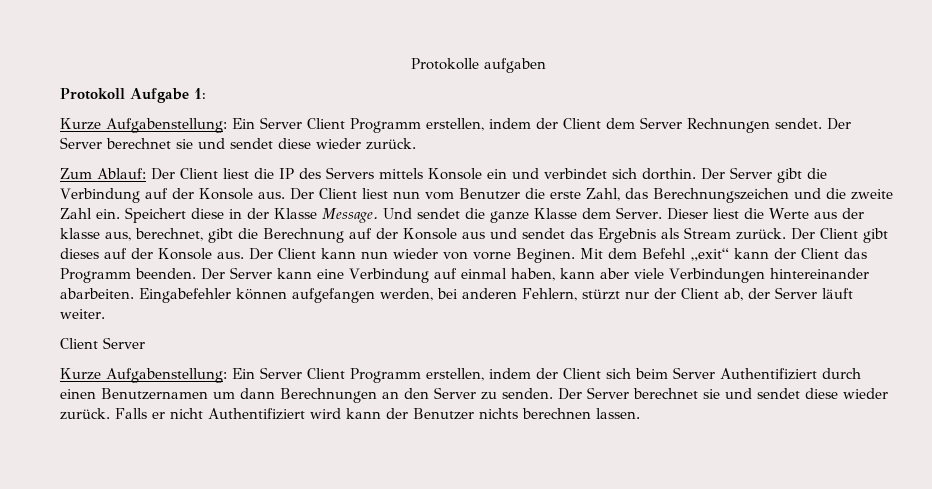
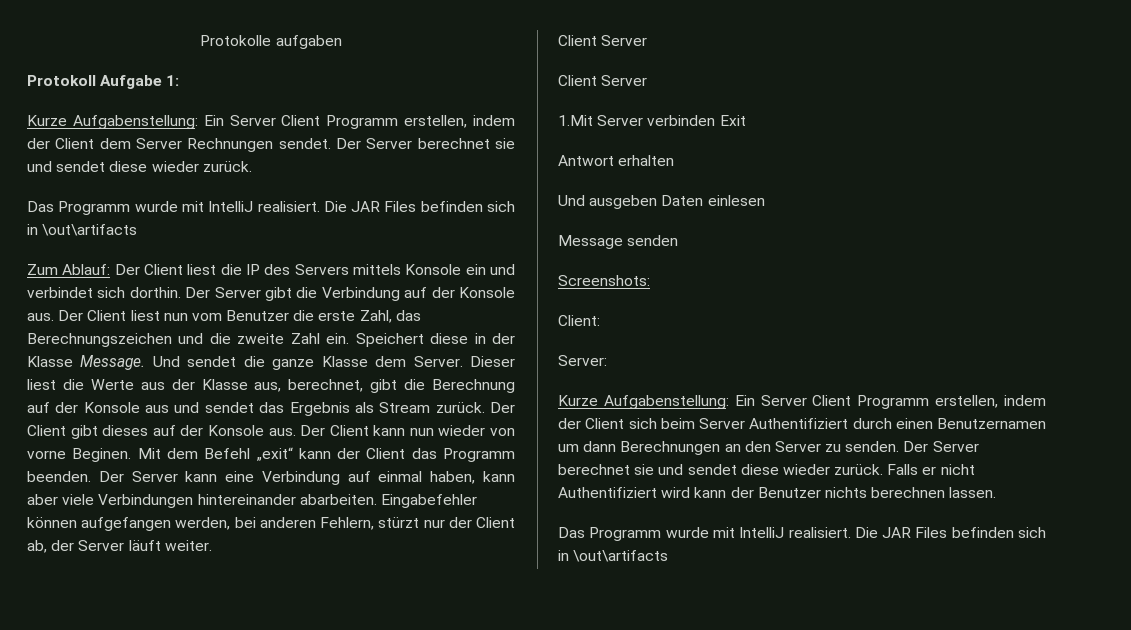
(416, 144) none -> [27,201,515,215] [27,224,138,236] // Das Programm wurde mit IntelliJ realisiert. Die JAR Files befinden sich in \out\artifacts
[60,228,100,239] klasse -> [201,379,248,390] Klasse
(145, 343) none -> [558,75,648,86] [558,115,746,126] [558,155,675,166] [558,195,765,209] [558,235,679,249] [558,275,650,286] [558,315,600,326] [558,355,607,366] // Client Server // 1.Mit Server verbinden Exit // Antwort erhalten // Und ausgeben Daten einlesen // Message senden // Screenshots: // Client: // Server:
(640, 413) none -> [558,527,1046,541] [558,550,669,562] // Das Programm wurde mit IntelliJ realisiert. Die JAR Files befinden sich in \out\artifacts

